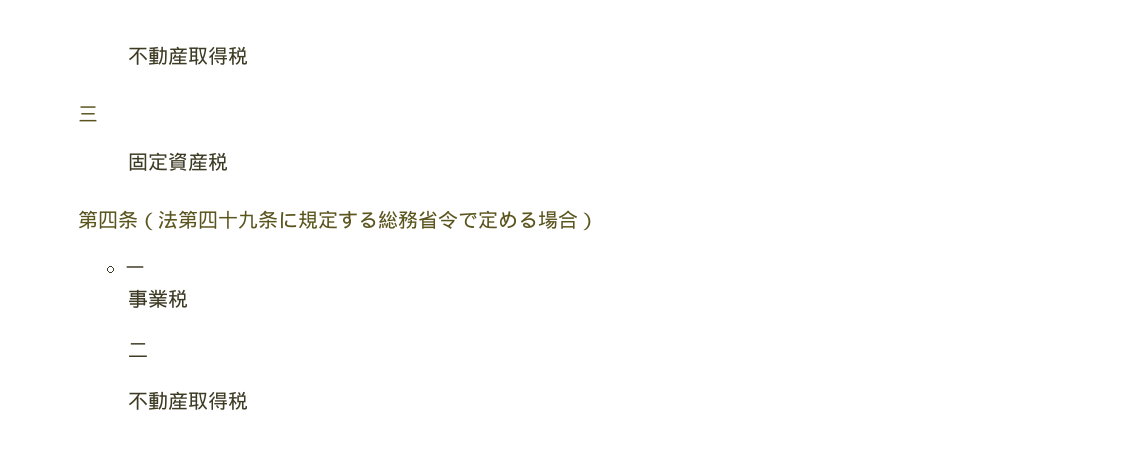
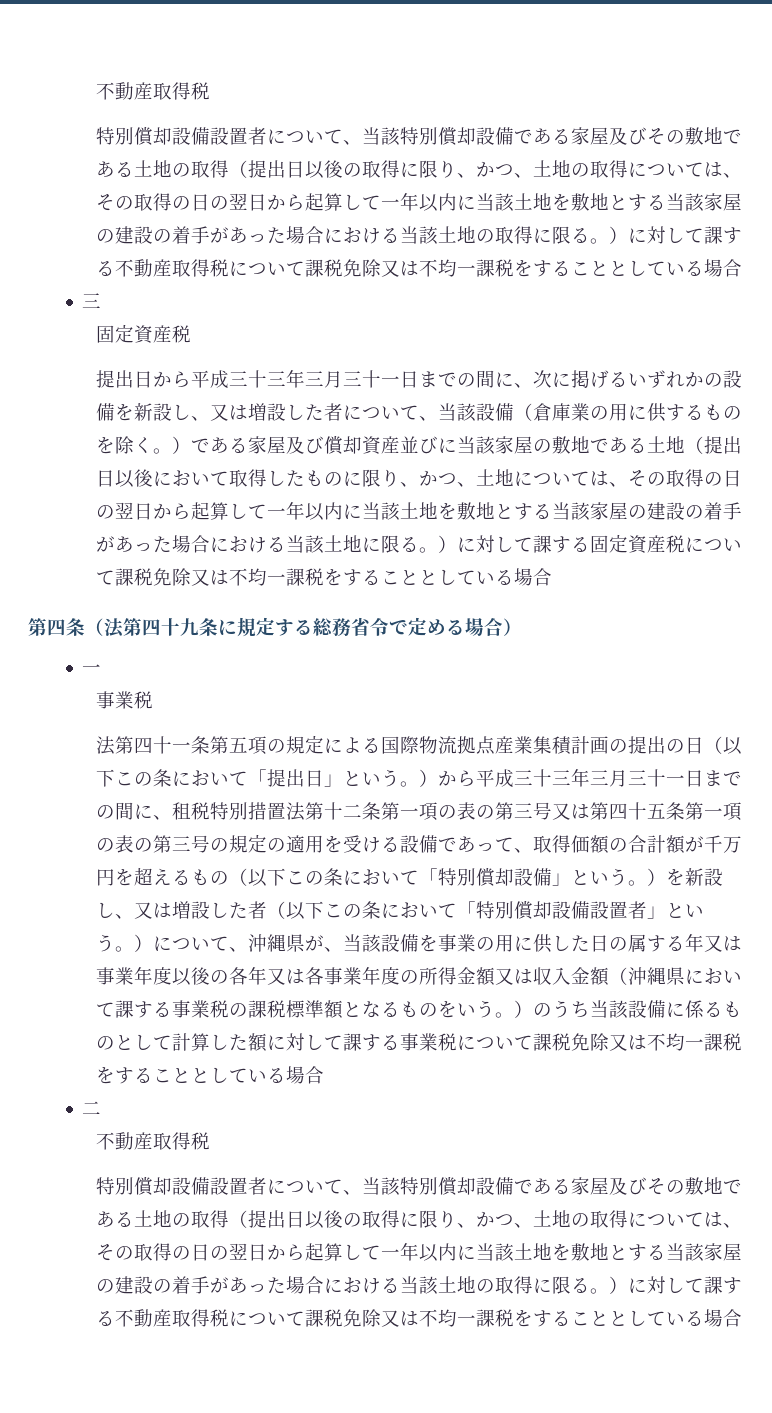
[128,46,249,65] [78,106,98,122] [128,152,229,171] 不動産取得税 // 三 // 固定資産税 -> [95,82,210,100] [95,126,742,146] [95,160,742,179] [95,192,742,212] [95,226,742,245] [95,259,742,277] [82,293,102,308] [95,324,191,344] [95,369,742,389] [95,403,742,422] [95,435,742,455] [95,469,742,488] [95,501,742,521] [95,534,742,554] [95,568,552,586] 不動産取得税 // 特別償却設備設置者について、当該特別償却設備である家屋及びその敷地である土地の取得（提出日以後の取得に限り、かつ、土地の取得については、その取得の日の翌日から起算して一年以内に当該土地を敷地とする当該家屋の建設の着手があった場合における当該土地の取得に限る。）に対して課する不動産取得税について課税免除又は不均一課税をすることとしている場合 // 三 // 固定資産税 // 提出日から平成三十三年三月三十一日までの間に、次に掲げるいずれかの設備を新設し、又は増設した者について、当該設備（倉庫業の用に供するものを除く。）である家屋及び償却資産並びに当該家屋の敷地である土地（提出日以後において取得したものに限り、かつ、土地については、その取得の日の翌日から起算して一年以内に当該土地を敷地とする当該家屋の建設の着手があった場合における当該土地に限る。）に対して課する固定資産税について課税免除又は不均一課税をすることとしている場合
[128,343,149,357] [128,391,249,410] 二 // 不動産取得税 -> [95,735,742,755] [95,768,742,788] [95,802,742,821] [95,834,742,854] [95,867,723,887] [95,900,704,920] [95,933,742,953] [95,966,742,986] [95,1000,742,1019] [95,1033,742,1052] [95,1066,324,1084] [82,1101,102,1115] [95,1132,210,1150] [95,1176,742,1196] [95,1210,742,1229] [95,1242,742,1262] [95,1276,742,1295] [95,1309,742,1327] 法第四十一条第五項の規定による国際物流拠点産業集積計画の提出の日（以下この条において「提出日」という。）から平成三十三年三月三十一日までの間に、租税特別措置法第十二条第一項の表の第三号又は第四十五条第一項の表の第三号の規定の適用を受ける設備であって、取得価額の合計額が千万円を超えるもの（以下この条において「特別償却設備」という。）を新設し、又は増設した者（以下この条において「特別償却設備設置者」という。）について、沖縄県が、当該設備を事業の用に供した日の属する年又は事業年度以後の各年又は各事業年度の所得金額又は収入金額（沖縄県において課する事業税の課税標準額となるものをいう。）のうち当該設備に係るものとして計算した額に対して課する事業税について課税免除又は不均一課税をすることとしている場合 // 二 // 不動産取得税 // 特別償却設備設置者について、当該特別償却設備である家屋及びその敷地である土地の取得（提出日以後の取得に限り、かつ、土地の取得については、その取得の日の翌日から起算して一年以内に当該土地を敷地とする当該家屋の建設の着手があった場合における当該土地の取得に限る。）に対して課する不動産取得税について課税免除又は不均一課税をすることとしている場合

